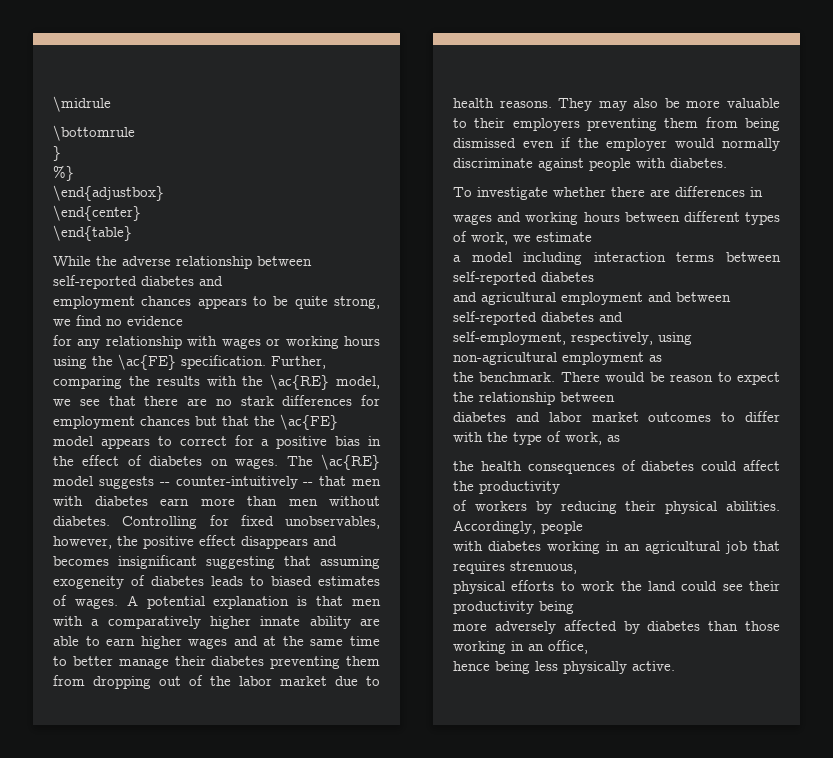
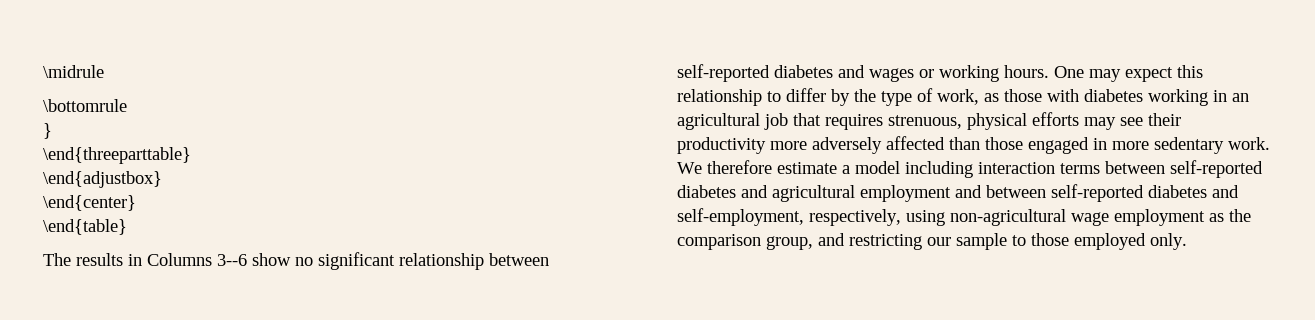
[53,165,74,181] %} -> [43,147,191,164] \end{threeparttable}
[53,256,171,266] While the adverse -> [43,252,395,270] The results in Columns 3--6 show no significant
[53,296,380,309] [53,315,183,326] [53,335,380,349] [53,354,326,370] [53,374,380,390] [53,395,380,406] [53,414,338,430] [53,435,381,449] [53,454,380,470] [53,476,381,489] [53,496,380,506] [53,515,380,529] [53,535,337,549] [53,555,380,569] [53,575,380,589] [53,595,381,609] [53,616,380,629] [53,636,380,649] [53,656,380,669] [53,675,380,689] [453,98,780,111] [453,117,780,131] [453,137,780,151] [453,158,727,171] [453,186,763,200] [453,211,780,225] [453,231,592,245] [453,252,781,265] [453,271,594,285] [453,292,731,305] [453,311,623,325] [453,331,692,345] [453,352,662,365] [453,372,780,385] [453,392,615,405] [453,412,712,422] // employment chances appears to be quite strong, we find no evidence // for any relationship with wages or working hours using the \ac{FE} specification. Further, comparing the results with the \ac{RE} model, we see that there are no stark differences for employment chances but that the \ac{FE} model appears to correct for a positive bias in the effect of diabetes on wages. The \ac{RE} model suggests -- counter-intuitively -- that men with diabetes earn more than men without diabetes. Controlling for fixed unobservables, however, the positive effect disappears and becomes insignificant suggesting that assuming exogeneity of diabetes leads to biased estimates of wages. A potential explanation is that men with a comparatively higher innate ability are able to earn higher wages and at the same time to better manage their diabetes preventing them from dropping out of the labor market due to health reasons. They may also be more valuable to their employers preventing them from being dismissed even if the employer would normally discriminate against people with diabetes. // To investigate whether there are differences in // wages and working hours between different types of work, we estimate // a model including interaction terms between self-reported diabetes // and agricultural employment and between self-reported diabetes and // self-employment, respectively, using non-agricultural employment as // the benchmark. There would be reason to expect the relationship between // diabetes and labor market outcomes -> [869,65,1203,82] [677,89,762,106] wages or working hours. One may expect this relationship
[453,432,483,442] with -> [831,89,850,106] by
[453,460,780,474] [453,481,560,494] [453,500,780,514] [453,520,583,534] // the health consequences of diabetes could affect the productivity // of workers by reducing their physical abilities. Accordingly, people // -> [1004,89,1042,102] those
(577, 567) // -> (962, 122) none
[560,581,718,591] to work the land could -> [1084,117,1116,130] may
[539,601,574,614] being // -> (766, 145) none
[623,621,780,634] [453,640,588,654] [453,661,675,674] by diabetes than those working in an office, // hence being less physically active. -> [949,137,1270,154] [677,160,1263,178] [677,184,1239,202] [677,208,1251,226] [677,233,1187,250] than those engaged in more sedentary work. We therefore estimate a model including interaction terms between self-reported diabetes and agricultural employment and between self-reported diabetes and self-employment, respectively, using non-agricultural wage employment as the comparison group, and restricting our sample to those employed only.

